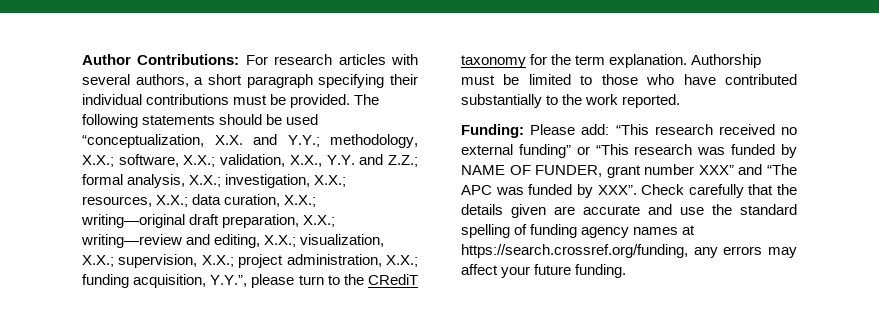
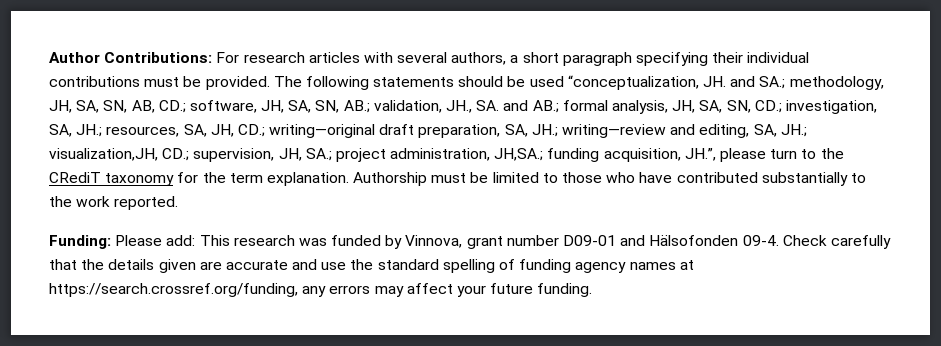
[214,134,418,148] [82,154,419,167] [82,174,347,188] [82,194,317,207] X.X. and Y.Y.; methodology, X.X.; software, X.X.; validation, X.X., Y.Y. and Z.Z.; formal analysis, X.X.; investigation, X.X.; resources, X.X.; data curation, X.X.; -> [703,76,884,90] [49,100,877,114] [49,124,265,137] JH. and SA.; methodology, JH, SA, SN, AB, CD.; software, JH, SA, SN, AB.; validation, JH., SA. and AB.; formal analysis, JH, SA, SN, CD.; investigation, SA, JH.; resources, SA, JH, CD.;
[303,215,336,227] X.X.; -> [504,124,558,137] SA, JH.;
[264,234,385,247] [82,254,234,268] X.X.; visualization, X.X.; supervision, X.X.; -> [753,124,807,137] [49,148,332,162] SA, JH.; visualization,JH, CD.; supervision, JH, SA.;
[386,255,418,267] X.X.; -> [494,148,544,161] JH,SA.;
[210,275,248,287] Y.Y.”, -> [684,148,716,161] JH.”,
[615,124,797,135] [461,144,798,158] [461,164,797,178] [461,184,637,198] “This research received no external funding” or “This research was funded by NAME OF FUNDER, grant number XXX” and “The APC was funded by XXX”. -> [199,235,779,249] This research was funded by Vinnova, grant number D09-01 and Hälsofonden 09-4.

